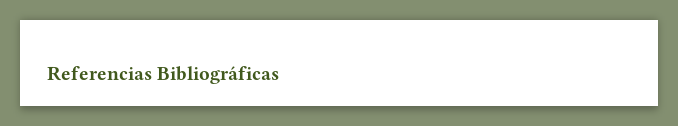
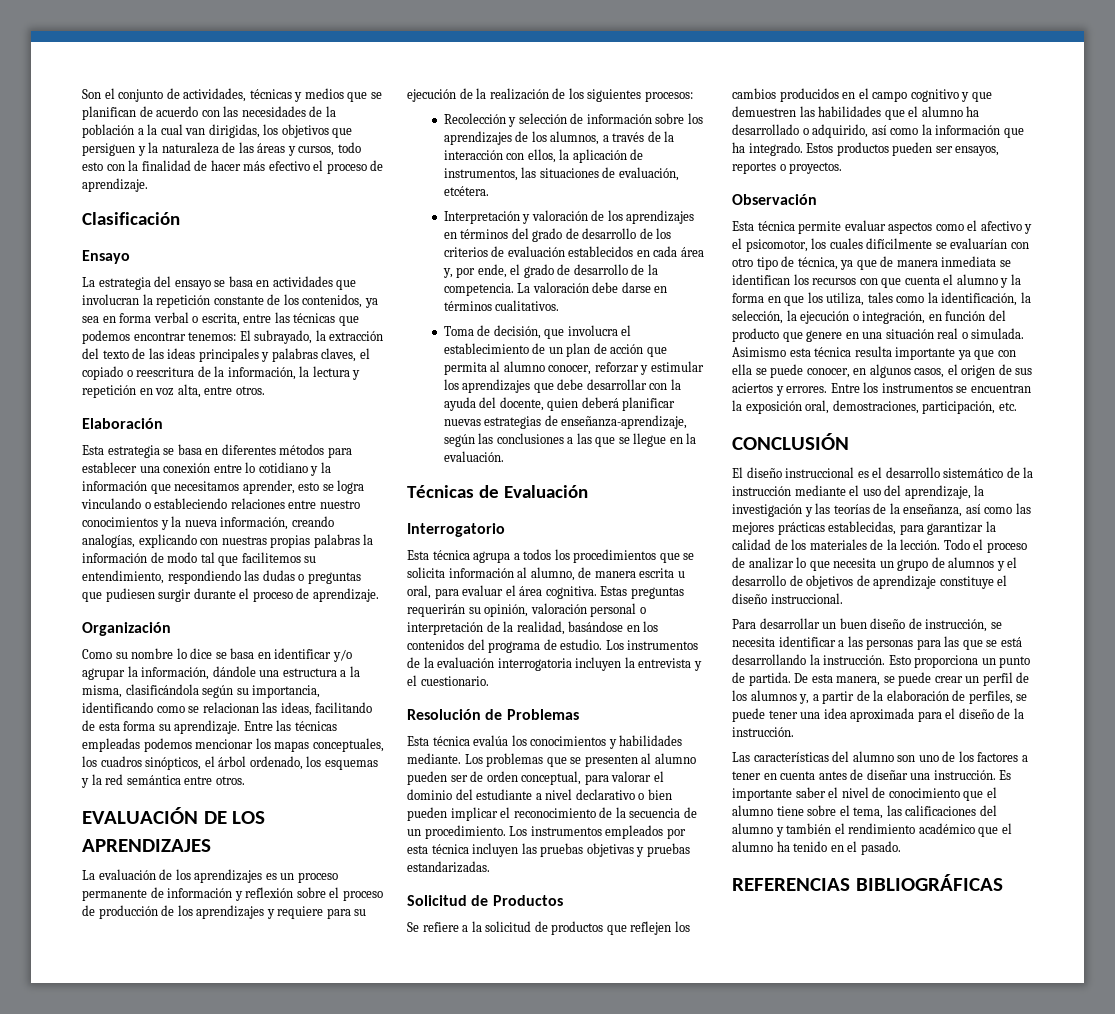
[47,66,280,84] Referencias Bibliográficas -> [82,88,382,102] [82,106,336,120] [82,124,353,138] [82,142,361,156] [82,160,384,174] [82,178,148,192] [82,212,180,225] [82,250,130,264] [82,276,357,290] [82,294,378,308] [82,312,359,326] [82,330,384,344] [82,348,370,362] [82,366,361,380] [82,384,265,398] [82,418,163,429] [82,444,352,458] [82,462,331,476] [82,480,365,494] [81,498,360,509] [82,516,334,530] [82,534,374,548] [82,552,317,566] [82,570,361,584] [82,588,379,602] [82,622,171,636] [82,648,352,662] [82,666,360,680] [82,684,321,698] [82,702,373,716] [82,720,337,734] [82,738,384,752] [82,756,378,770] [81,774,245,788] [82,807,266,824] [82,839,211,852] [82,869,338,883] [82,887,383,901] [82,905,367,919] [407,88,693,102] [443,113,703,127] [443,131,675,145] [443,149,644,163] [443,167,679,181] [443,186,489,196] [443,210,695,224] [443,228,672,242] [443,246,704,257] [442,264,658,278] [443,282,668,296] [443,300,560,311] [443,325,632,339] [443,343,667,357] [443,361,704,375] [443,379,681,393] [443,397,676,411] [443,415,688,429] [443,433,697,447] [443,451,504,462] [407,485,588,498] [407,523,505,537] [407,549,695,563] [407,567,685,581] [407,585,684,599] [407,603,646,617] [407,621,659,635] [407,639,699,653] [407,657,702,671] [407,675,489,686] [407,709,579,720] [407,735,683,749] [407,753,696,767] [407,771,664,785] [407,789,672,800] [407,807,697,821] [407,825,686,839] [407,843,690,857] [407,861,490,873] [407,895,563,906] [407,921,690,935] [732,88,992,102] [732,106,980,120] [732,124,1024,138] [732,142,1000,156] [732,162,843,174] [732,194,817,205] [732,220,1033,234] [732,238,1029,252] [732,256,1011,270] [732,274,1021,288] [732,292,1031,306] [732,310,1006,324] [732,328,1025,342] [732,346,1016,360] [732,364,1033,378] [732,382,1031,396] [732,400,1017,414] [732,433,849,450] [732,467,1034,478] [732,485,985,499] [732,503,1031,517] [732,521,996,535] [732,539,1027,553] [732,557,1018,571] [732,575,1008,589] [732,593,843,604] [732,618,1002,632] [732,636,1022,650] [732,654,1031,668] [732,672,1030,686] [732,690,1028,704] [732,708,1024,722] [732,727,794,737] [732,751,1028,762] [732,769,1012,780] [732,787,997,801] [732,805,997,819] [732,823,1012,837] [732,841,901,855] [732,874,1003,891] Son el conjunto de actividades, técnicas y medios que se planifican de acuerdo con las necesidades de la población a la cual van dirigidas, los objetivos que persiguen y la naturaleza de las áreas y cursos, todo esto con la finalidad de hacer más efectivo el proceso de aprendizaje. // Clasificación // Ensayo // La estrategia del ensayo se basa en actividades que involucran la repetición constante de los contenidos, ya sea en forma verbal o escrita, entre las técnicas que podemos encontrar tenemos: El subrayado, la extracción del texto de las ideas principales y palabras claves, el copiado o reescritura de la información, la lectura y repetición en voz alta, entre otros. // Elaboración // Esta estrategia se basa en diferentes métodos para establecer una conexión entre lo cotidiano y la información que necesitamos aprender, esto se logra vinculando o estableciendo relaciones entre nuestro conocimientos y la nueva información, creando analogías, explicando con nuestras propias palabras la información de modo tal que facilitemos su entendimiento, respondiendo las dudas o preguntas que pudiesen surgir durante el proceso de aprendizaje. // Organización // Como su nombre lo dice se basa en identificar y/o agrupar la información, dándole una estructura a la misma, clasificándola según su importancia, identificando como se relacionan las ideas, facilitando de esta forma su aprendizaje. Entre las técnicas empleadas podemos mencionar los mapas conceptuales, los cuadros sinópticos, el árbol ordenado, los esquemas y la red semántica entre otros. // EVALUACIÓN DE LOS APRENDIZAJES // La evaluación de los aprendizajes es un proceso permanente de información y reflexión sobre el proceso de producción de los aprendizajes y requiere para su ejecución de la realización de los siguientes procesos: // Recolección y selección de información sobre los aprendizajes de los alumnos, a través de la interacción con ellos, la aplicación de instrumentos, las situaciones de evaluación, etcétera. // Interpretación y valoración de los aprendizajes en términos del grado de desarrollo de los criterios de evaluación establecidos en cada área y, por ende, el grado de desarrollo de la competencia. La valoración debe darse en términos cualitativos. // Toma de decisión, que involucra el establecimiento de un plan de acción que permita al alumno conocer, reforzar y estimular los aprendizajes que debe desarrollar con la ayuda del docente, quien deberá planificar nuevas estrategias de enseñanza-aprendizaje, según las conclusiones a las que se llegue en la evaluación. // Técnicas de Evaluación // Interrogatorio // Esta técnica agrupa a todos los procedimientos que se solicita información al alumno, de manera escrita u oral, para evaluar el área cognitiva. Estas preguntas requerirán su opinión, valoración personal o interpretación de la realidad, basándose en los contenidos del programa de estudio. Los instrumentos de la evaluación interrogatoria incluyen la entrevista y el cuestionario. // Resolución de Problemas // Esta técnica evalúa los conocimientos y habilidades mediante. Los problemas que se presenten al alumno pueden ser de orden conceptual, para valorar el dominio del estudiante a nivel declarativo o bien pueden implicar el reconocimiento de la secuencia de un procedimiento. Los instrumentos empleados por esta técnica incluyen las pruebas objetivas y pruebas estandarizadas. // Solicitud de Productos // Se refiere a la solicitud de productos que reflejen los cambios producidos en el campo cognitivo y que demuestren las habilidades que el alumno ha desarrollado o adquirido, así como la información que ha integrado. Estos productos pueden ser ensayos, reportes o proyectos. // Observación // Esta técnica permite evaluar aspectos como el afectivo y el psicomotor, los cuales difícilmente se evaluarían con otro tipo de técnica, ya que de manera inmediata se identifican los recursos con que cuenta el alumno y la forma en que los utiliza, tales como la identificación, la selección, la ejecución o integración, en función del producto que genere en una situación real o simulada. Asimismo esta técnica resulta importante ya que con ella se puede conocer, en algunos casos, el origen de sus aciertos y errores. Entre los instrumentos se encuentran la exposición oral, demostraciones, participación, etc. // CONCLUSIÓN // El diseño instruccional es el desarrollo sistemático de la instrucción mediante el uso del aprendizaje, la investigación y las teorías de la enseñanza, así como las mejores prácticas establecidas, para garantizar la calidad de los materiales de la lección. Todo el proceso de analizar lo que necesita un grupo de alumnos y el desarrollo de objetivos de aprendizaje constituye el diseño instruccional. // Para desarrollar un buen diseño de instrucción, se necesita identificar a las personas para las que se está desarrollando la instrucción. Esto proporciona un punto de partida. De esta manera, se puede crear un perfil de los alumnos y, a partir de la elaboración de perfiles, se puede tener una idea aproximada para el diseño de la instrucción. // Las características del alumno son uno de los factores a tener en cuenta antes de diseñar una instrucción. Es importante saber el nivel de conocimiento que el alumno tiene sobre el tema, las calificaciones del alumno y también el rendimiento académico que el alumno ha tenido en el pasado. // REFERENCIAS BIBLIOGRÁFICAS

